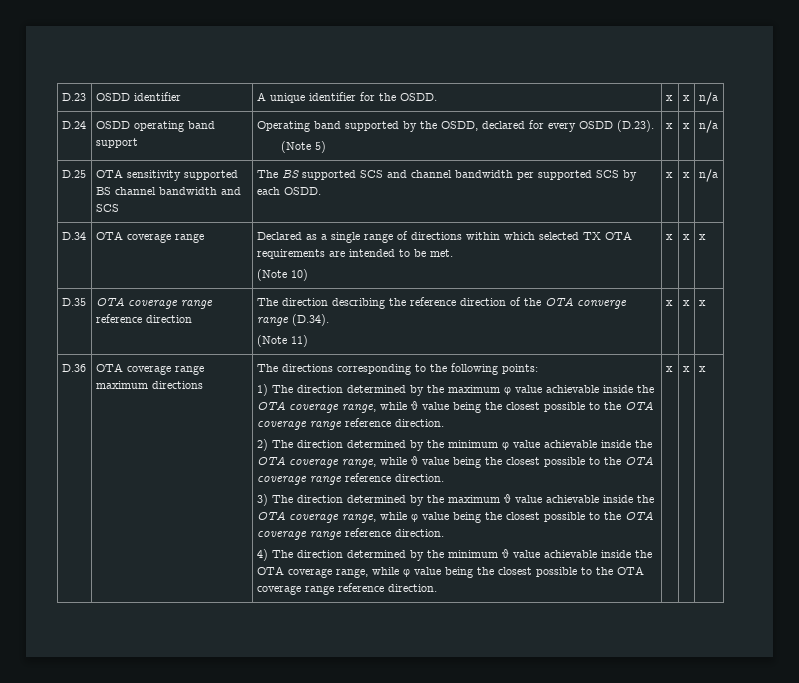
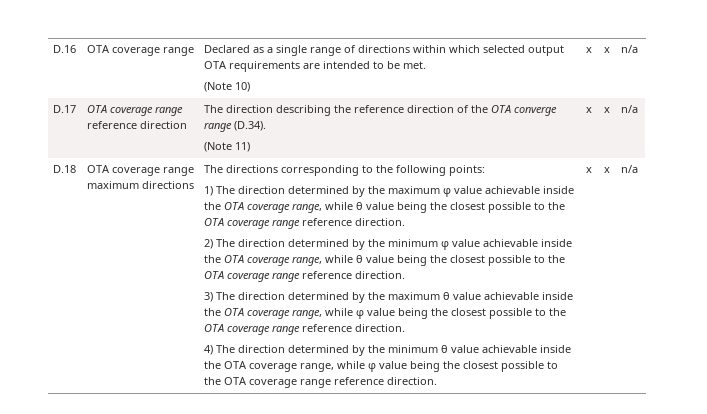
[61,93,86,101] [95,92,181,101] [256,92,437,103] [665,95,673,101] [682,95,690,101] [698,92,718,105] [61,121,86,129] [95,121,215,132] [95,138,138,148] [256,120,654,132] [281,141,327,153] [665,123,673,129] [682,123,690,129] [698,120,718,133] [61,170,86,178] [95,169,238,181] [95,187,241,195] [95,204,119,212] [256,170,637,181] [256,187,321,195] [665,172,673,178] [682,172,690,178] [698,169,718,182] [61,232,86,240] D.23 | OSDD identifier | A unique identifier for the OSDD. | x | x | n/a // D.24 | OSDD operating band support | Operating band supported by the OSDD, declared for every OSDD (D.23). // (Note 5) | x | x | n/a // D.25 | OTA sensitivity supported BS channel bandwidth and SCS | The BS supported SCS and channel bandwidth per supported SCS by each OSDD. | x | x | n/a // D.34 -> [53,45,77,53] D.16
[582,232,601,240] TX -> [528,45,565,56] output
[698,234,706,240] [61,298,86,306] x // D.35 -> [621,45,639,53] [53,105,77,113] n/a // D.17
[698,300,706,306] [61,364,86,372] x // D.36 -> [621,105,639,113] [53,165,77,173] n/a // D.18
[698,366,706,372] x -> [621,165,639,173] n/a

